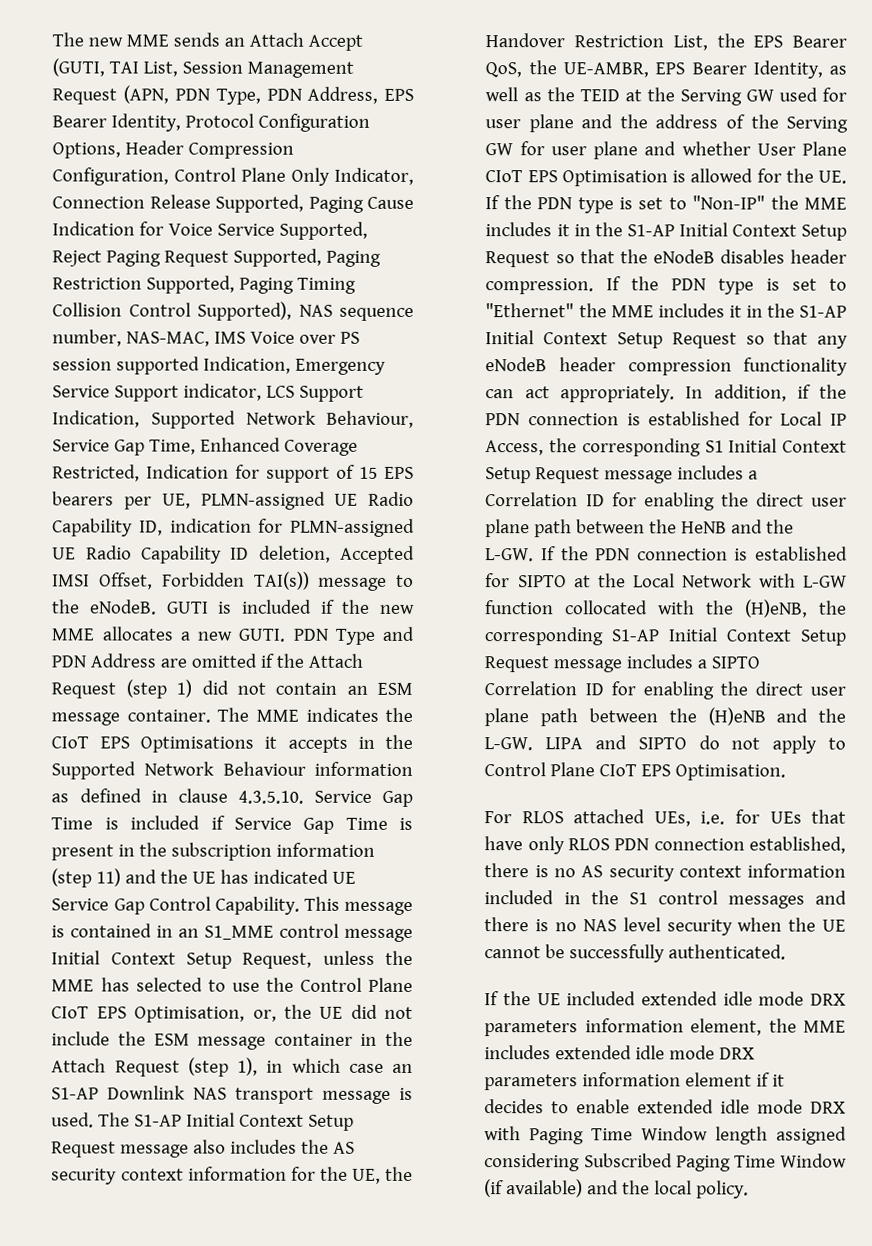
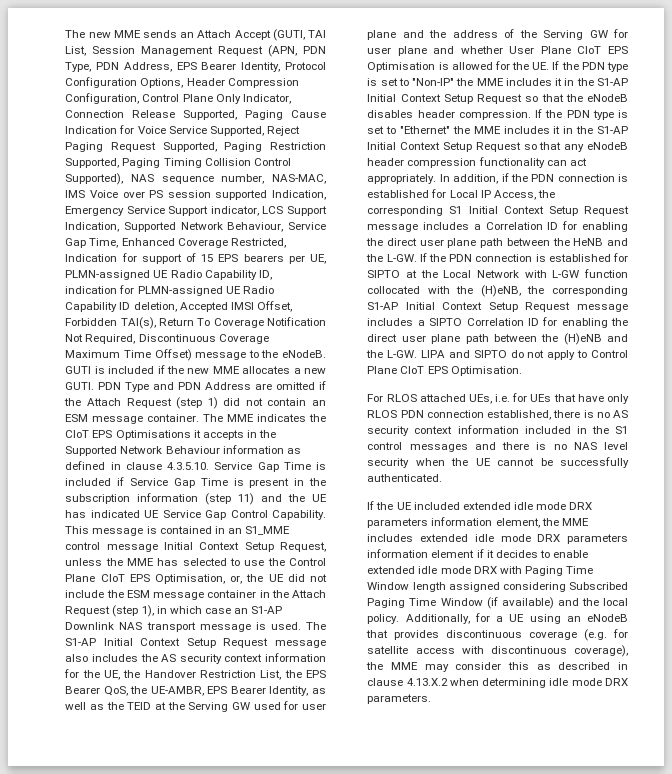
[253,571,310,590] TAI(s)) -> [120,317,326,329] [65,334,269,344] [65,349,192,361] TAI(s), Return To Coverage Notification Not Required, Discontinuous Coverage Maximum Time Offset)
(750, 1189) none -> [405,613,628,624] [366,629,628,641] [367,645,628,657] [366,662,628,672] [367,678,628,688] [367,694,432,704] Additionally, for a UE using an eNodeB that provides discontinuous coverage (e.g. for satellite access with discontinuous coverage), the MME may consider this as described in clause 4.13.X.2 when determining idle mode DRX parameters.

